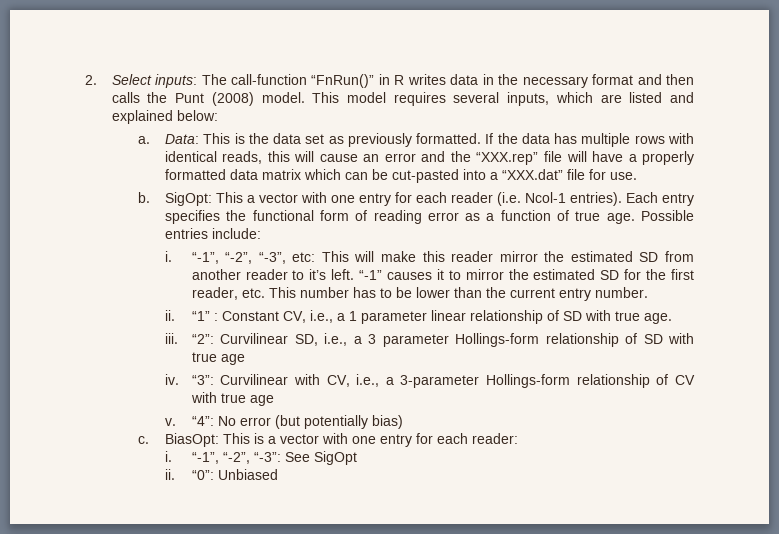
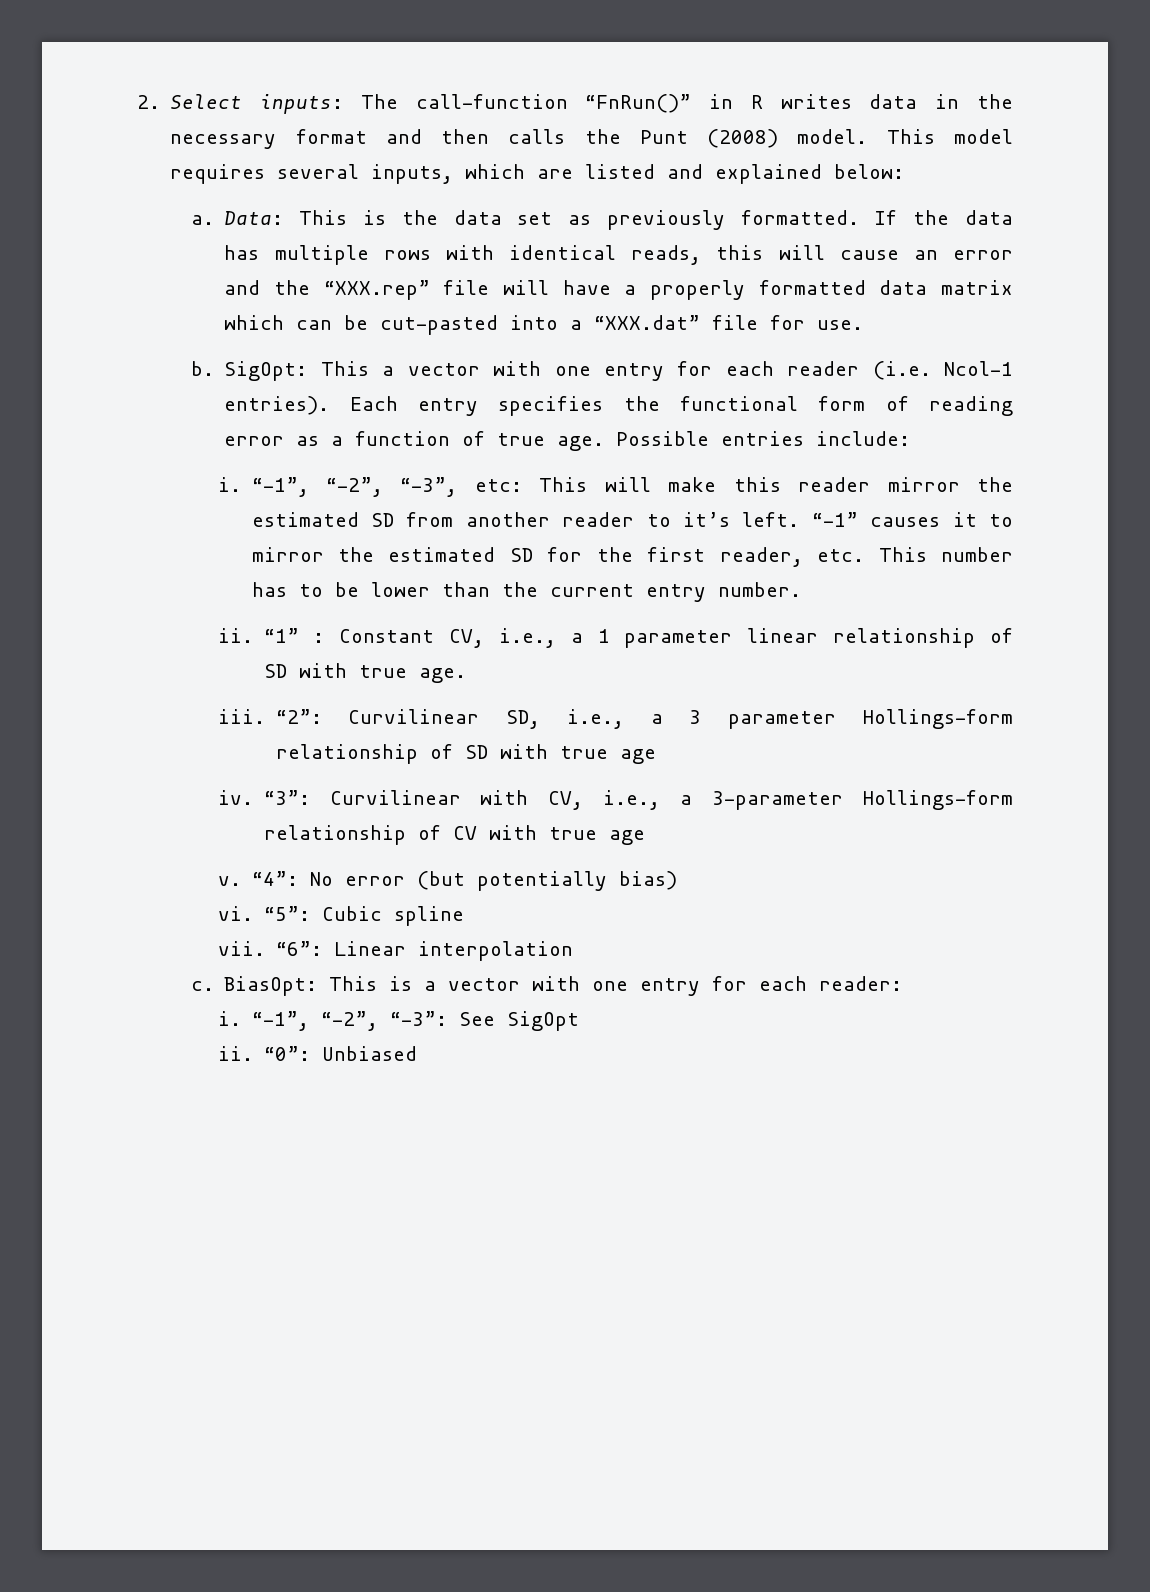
(403, 422) none -> [218,906,464,926] [218,941,573,961] // vi. “5”: Cubic spline // vii. “6”: Linear interpolation

